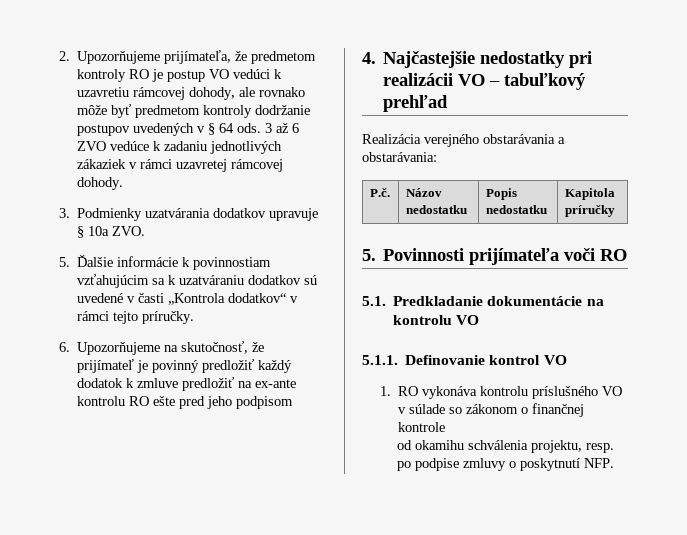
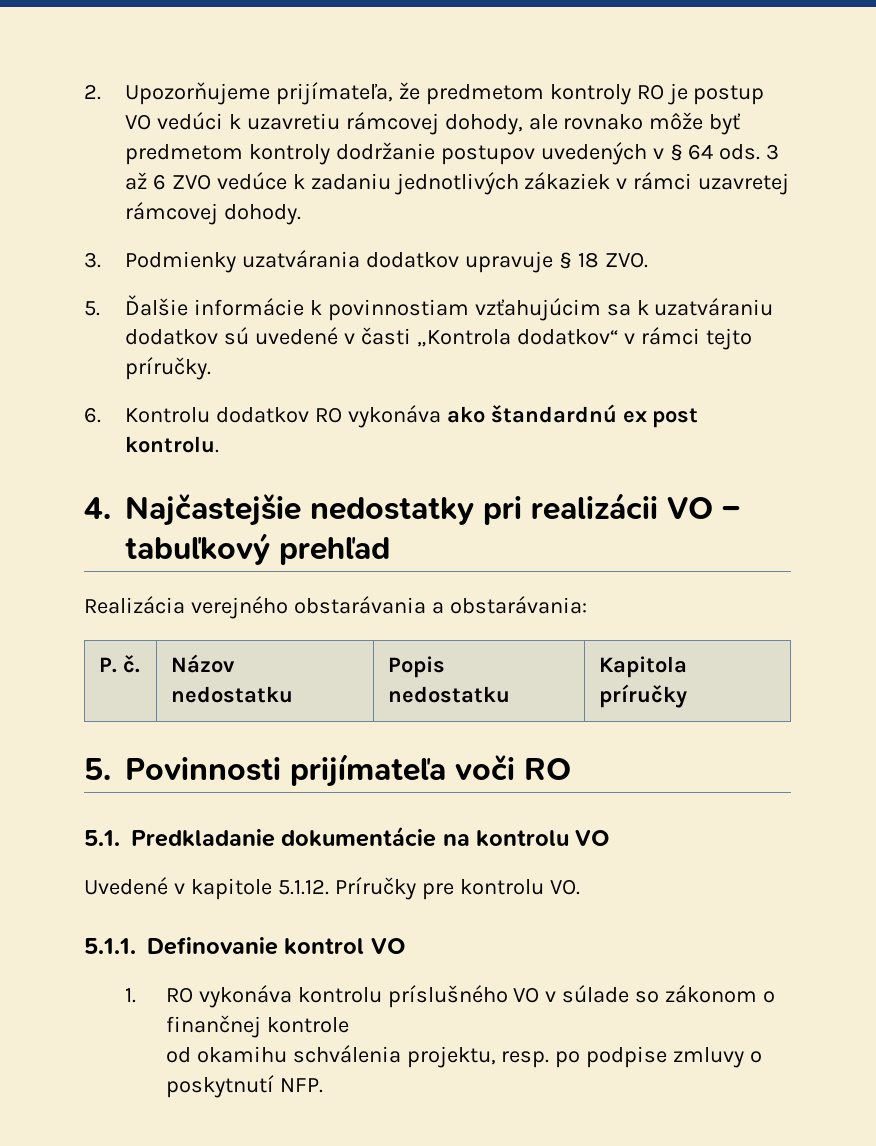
[88,226,110,236] 10a -> [577,252,599,268] 18
[77,341,265,355] [77,359,293,373] [77,377,297,391] [77,396,294,409] Upozorňujeme na skutočnosť, že prijímateľ je povinný predložiť každý dodatok k zmluve predložiť na ex-ante kontrolu RO ešte pred jeho podpisom -> [124,404,699,428] [124,436,219,453] Kontrolu dodatkov RO vykonáva ako štandardnú ex post kontrolu.
[369,188,390,197] P.č. -> [98,655,140,673] P. č.
(480, 320) none -> [84,877,580,900] // Uvedené v kapitole 5.1.12. Príručky pre kontrolu VO.

